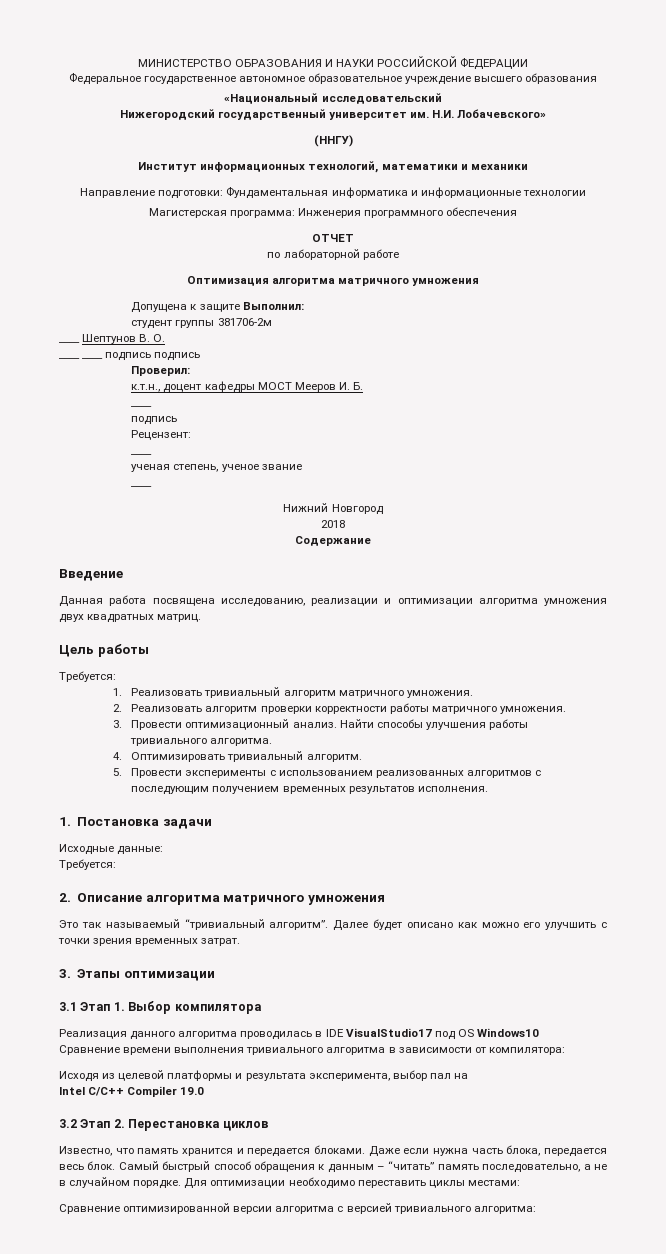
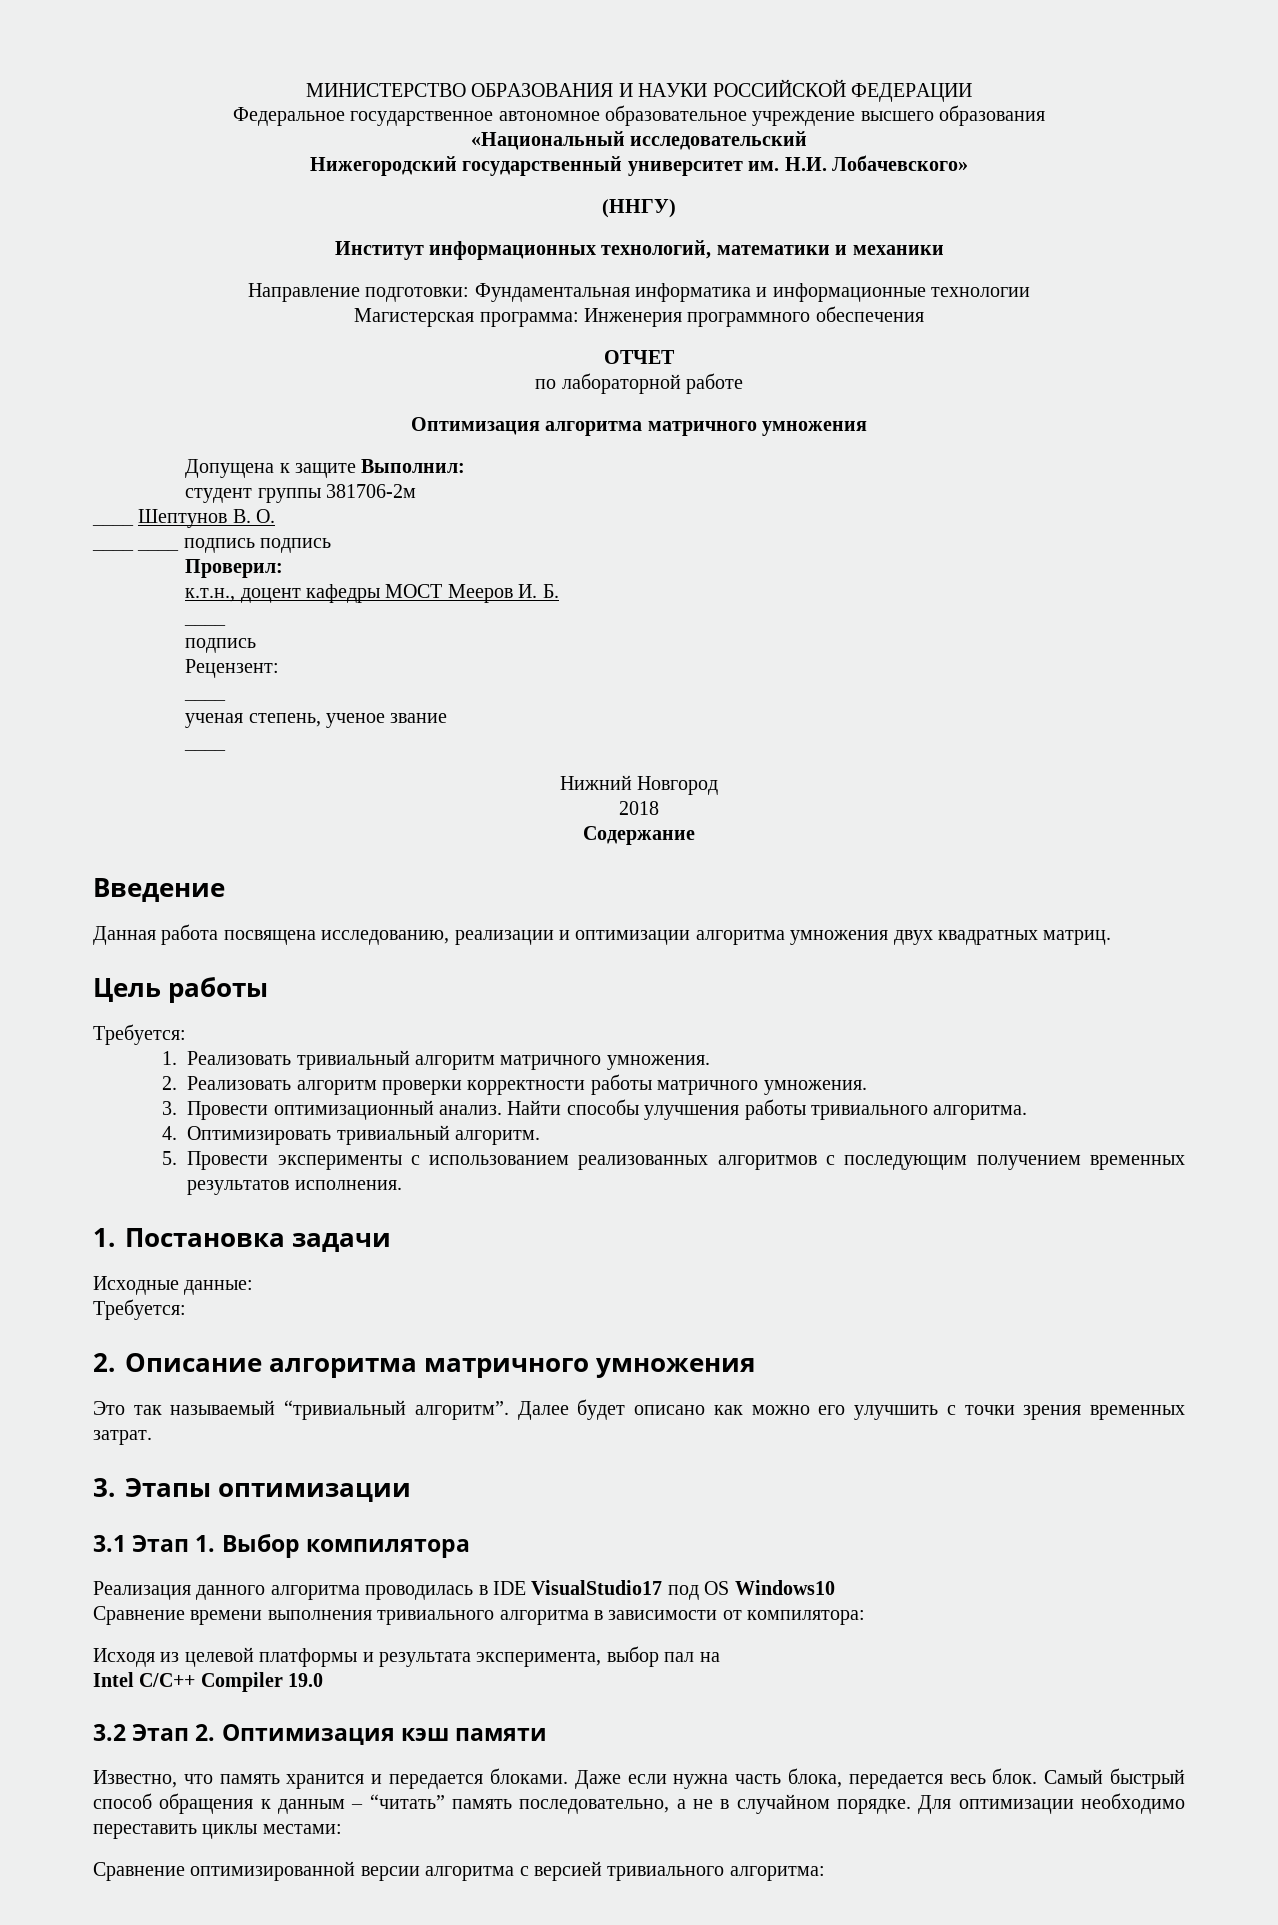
[128,1119,269,1131] Перестановка циклов -> [221,1724,548,1745] Оптимизация кэш памяти

